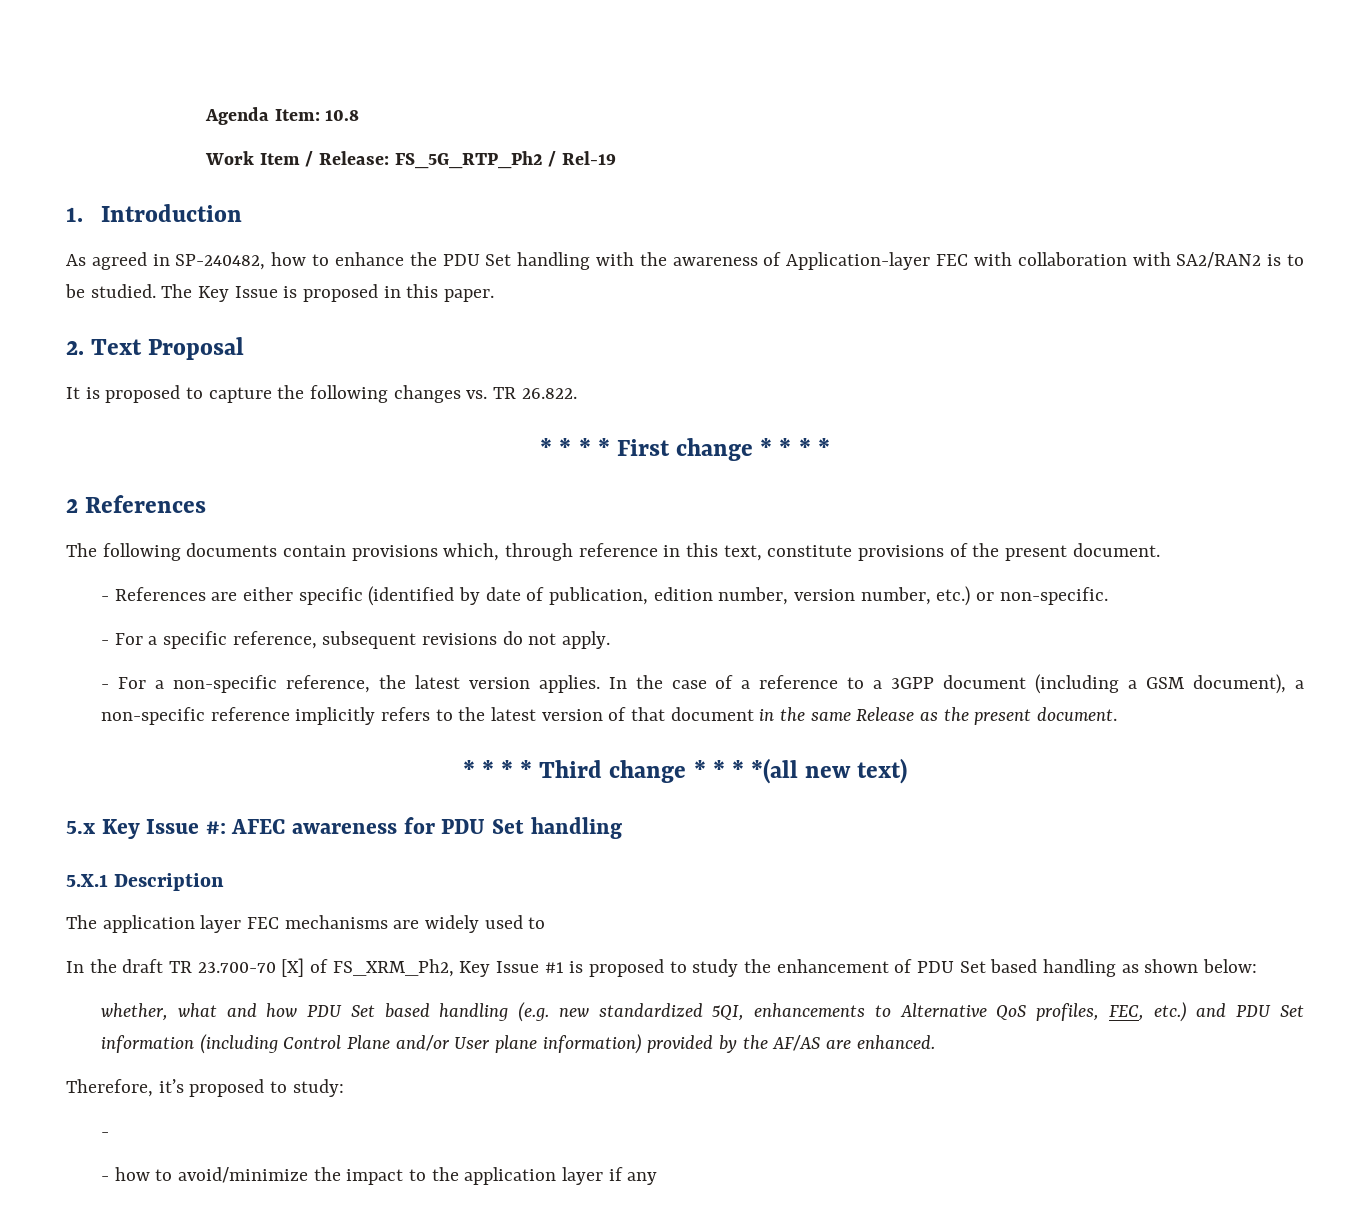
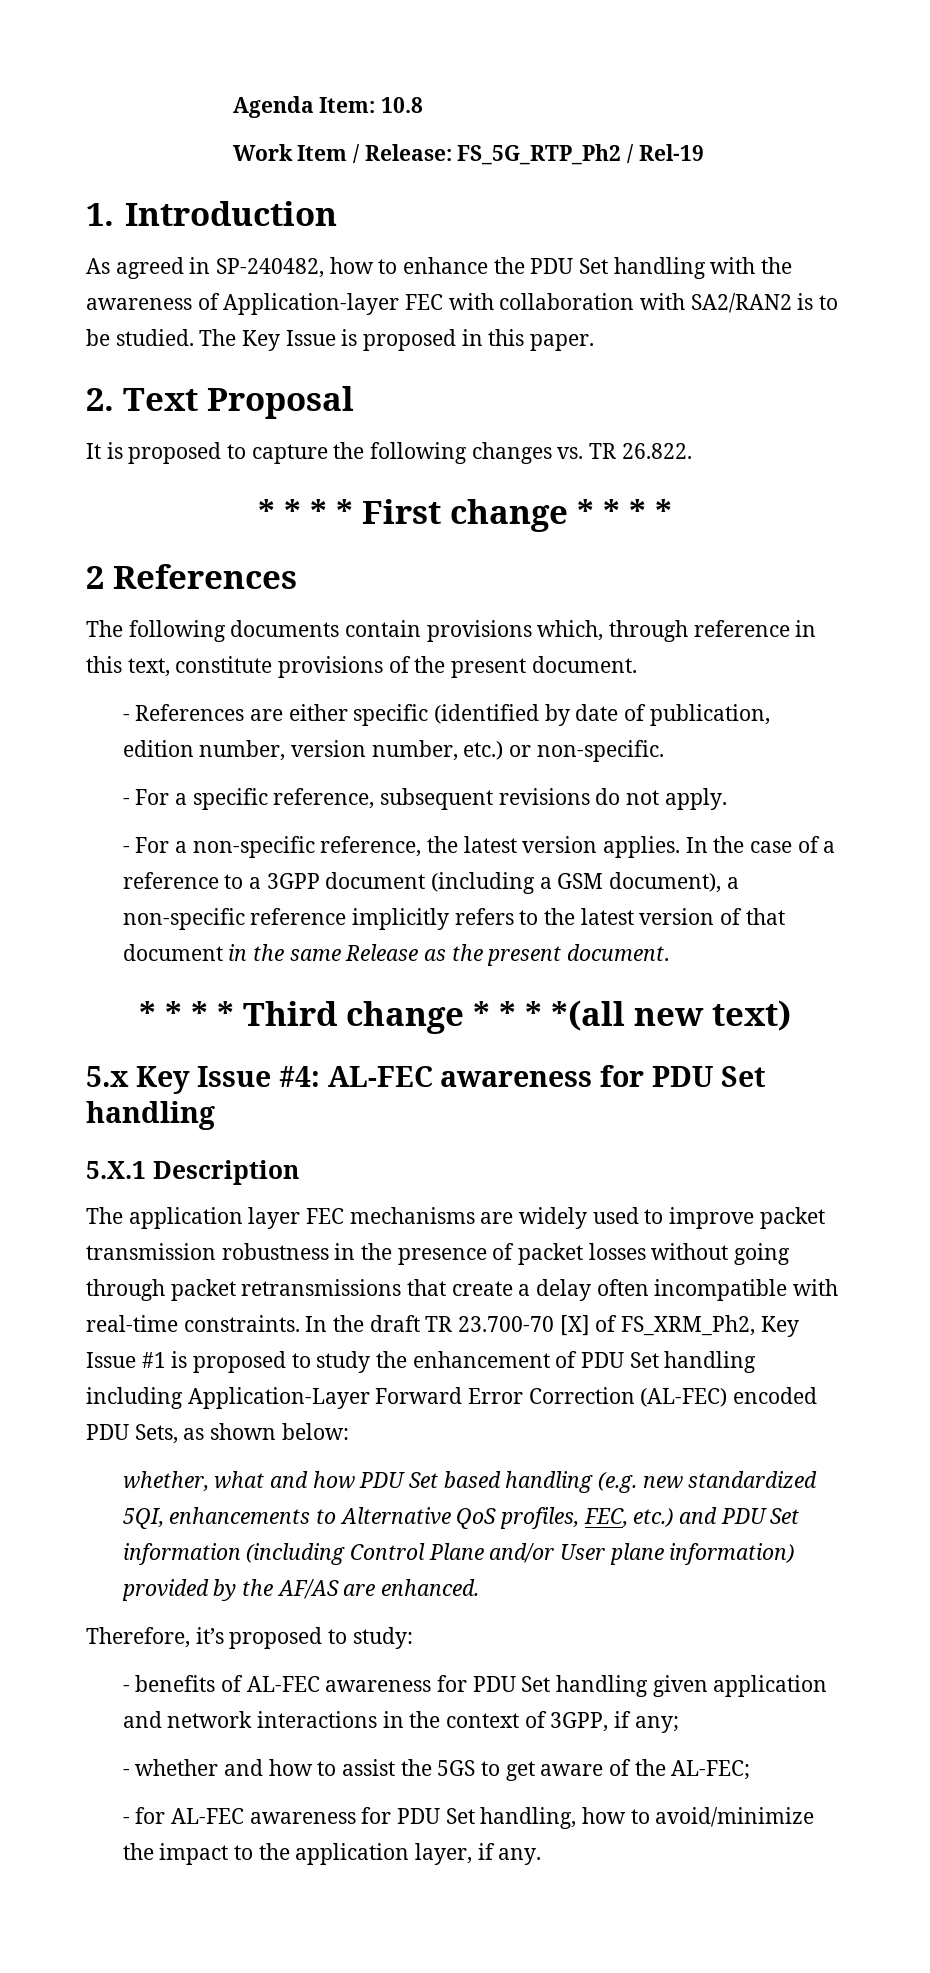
[205,819,286,834] #: AFEC -> [279,1066,433,1087] #4: AL-FEC
(546, 923) // -> [669,1207,825,1229] [86,1243,791,1265] [86,1279,839,1301] [86,1315,300,1332] improve packet transmission robustness in the presence of packet losses without going through packet retransmissions that create a delay often incompatible with real-time constraints.
[990,959,1117,977] based handling -> [664,1351,757,1373] [86,1387,818,1409] [86,1424,178,1444] handling including Application-Layer Forward Error Correction (AL-FEC) encoded PDU Sets,
[100,1176,109,1181] // - -> [135,1675,828,1697] [122,1711,679,1733] [122,1759,751,1781] [122,1807,577,1829] benefits of AL-FEC awareness for PDU Set handling given application and network interactions in the context of 3GPP, if any; // - whether and how to assist the 5GS to get aware of the AL-FEC; // - for AL-FEC awareness for PDU Set handling,
[562,1167,658,1185] layer if any -> [415,1843,542,1865] layer, if any.

